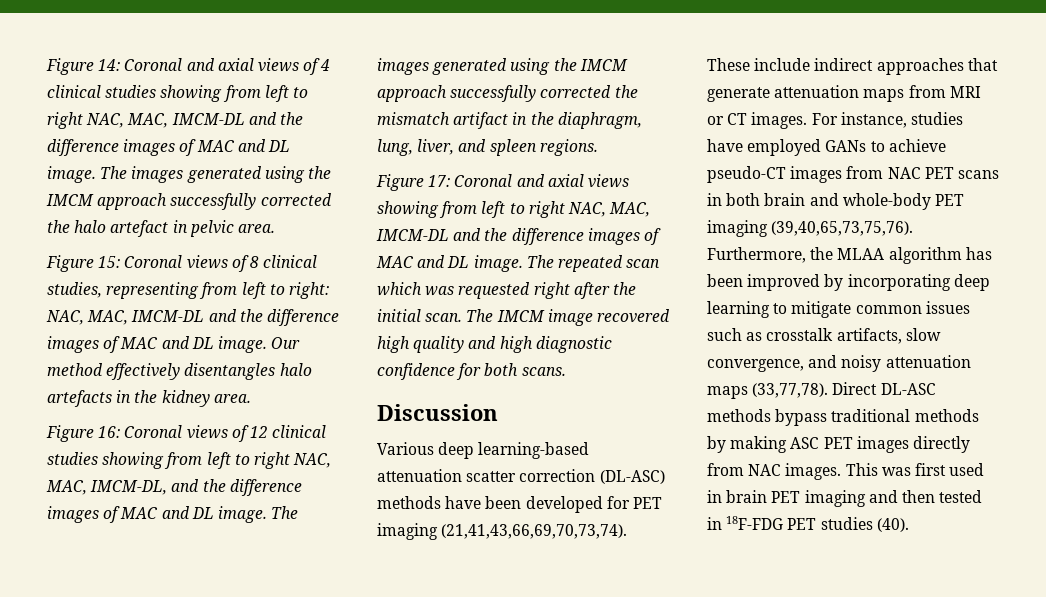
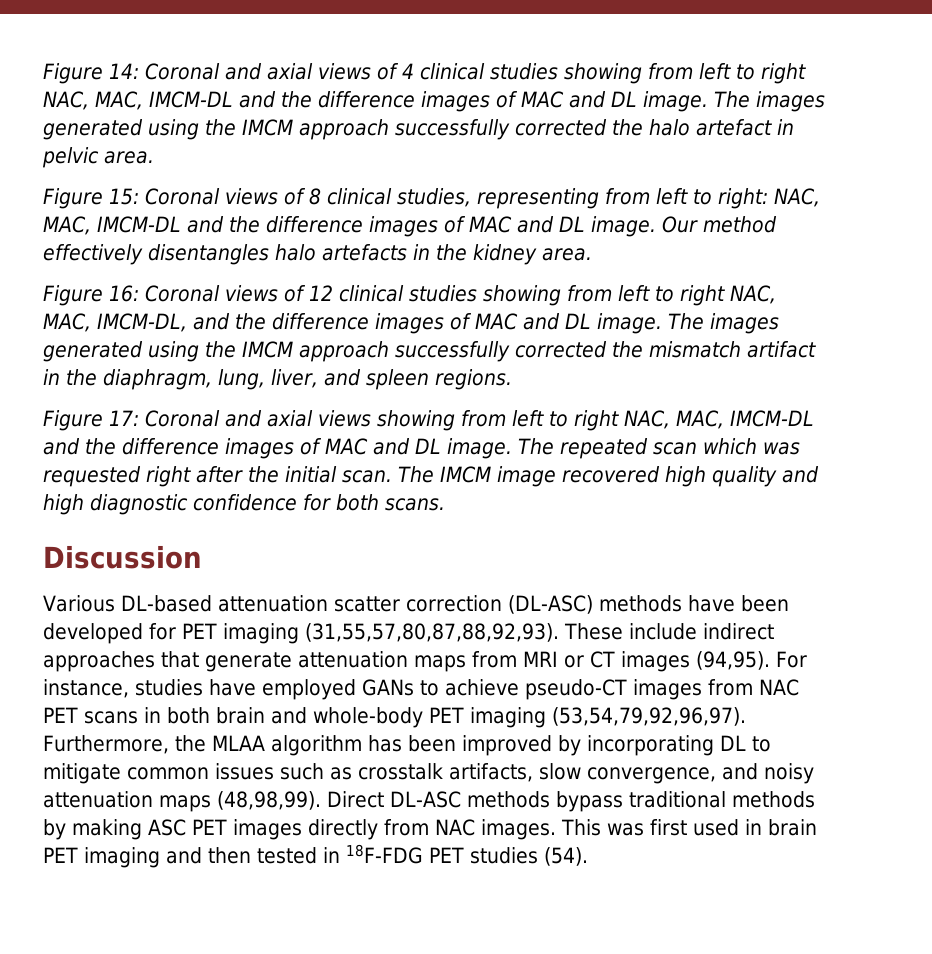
[438,442,590,459] deep learning-based -> [120,595,212,612] DL-based
[441,524,628,539] (21,41,43,66,69,70,73,74). -> [305,623,559,642] (31,55,57,80,87,88,92,93).
[751,112,808,129] images. -> [621,651,770,672] images (94,95).
[771,221,914,236] (39,40,65,73,75,76). -> [552,707,746,726] (53,54,79,92,96,97).
[953,274,990,291] [707,301,770,318] deep learning -> [719,735,746,751] DL
[752,383,829,398] (33,77,78). -> [217,791,321,810] (48,98,99).
[876,518,909,532] (40). -> [544,847,588,866] (54).

